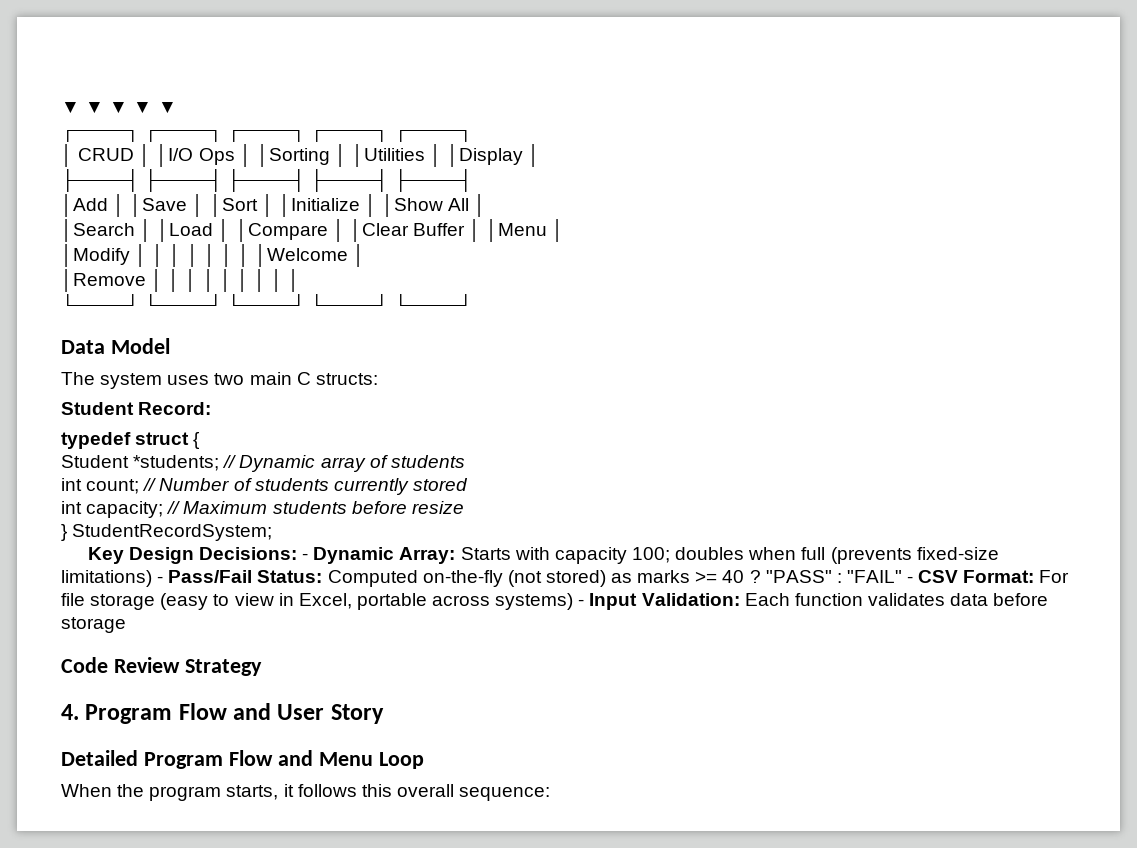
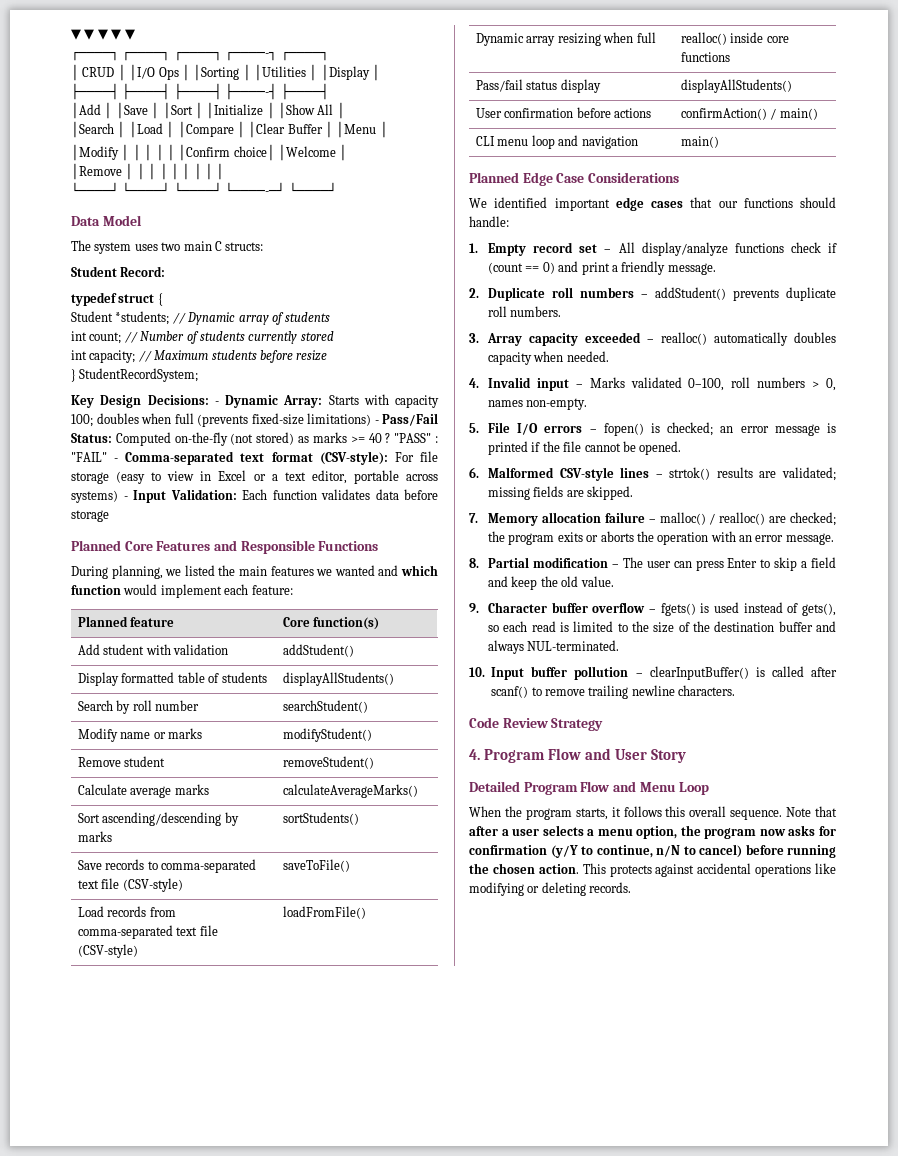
[310,130,389,142] ┌────┐ -> [225,51,278,61] ┌────-┐
[310,169,389,192] ├────┤ -> [225,83,278,100] ├────-┤
[220,244,250,267] │ │ -> [178,144,275,161] │Confirm choice│
[310,294,389,311] └────┘ -> [225,182,286,195] └────-─┘
[918,570,1035,583] CSV Format: -> [125,451,388,465] Comma-separated text format (CSV-style):
[298,593,352,609] Excel, -> [218,470,347,484] Excel or a text editor,
(126, 625) none -> [71,540,379,554] [71,565,438,579] [71,584,293,598] [78,616,175,627] [283,617,380,630] [78,644,229,655] [283,644,355,657] [78,672,267,686] [283,672,395,686] [78,700,200,714] [283,700,369,713] [78,728,203,742] [283,728,373,742] [78,756,166,767] [283,756,375,769] [78,784,209,798] [283,784,419,798] [78,812,239,826] [78,831,113,842] [283,812,360,825] [78,859,257,873] [78,878,183,892] [283,859,351,872] [78,906,176,917] [78,925,218,939] [78,944,139,958] [283,906,367,919] [476,32,656,46] [681,32,789,45] [681,52,731,62] [476,79,601,93] [681,79,793,93] [476,107,652,118] [681,108,818,120] [476,135,638,149] [681,136,720,148] [469,172,679,186] [469,197,836,211] [469,216,509,227] [469,242,837,256] [488,261,716,275] [469,287,836,301] [488,306,562,317] [469,332,836,346] [488,351,609,365] [469,377,836,391] [488,398,588,410] [469,422,836,436] [488,441,682,455] [469,467,836,481] [488,486,634,500] [469,512,836,526] [488,531,834,545] [469,557,836,571] [488,576,614,590] [469,602,836,616] [488,621,836,633] [488,640,620,654] [469,666,837,680] [491,685,736,699] // Planned Core Features and Responsible Functions // During planning, we listed the main features we wanted and which function would implement each feature: // Planned feature | Core function(s) // Add student with validation | addStudent() // Display formatted table of students | displayAllStudents() // Search by roll number | searchStudent() // Modify name or marks | modifyStudent() // Remove student | removeStudent() // Calculate average marks | calculateAverageMarks() // Sort ascending/descending by marks | sortStudents() // Save records to comma-separated text file (CSV-style) | saveToFile() // Load records from comma-separated text file (CSV-style) | loadFromFile() // Dynamic array resizing when full | realloc() inside core functions // Pass/fail status display | displayAllStudents() // User confirmation before actions | confirmAction() / main() // CLI menu loop and navigation | main() // Planned Edge Case Considerations // We identified important edge cases that our functions should handle: // 1. Empty record set – All display/analyze functions check if (count == 0) and print a friendly message. // 2. Duplicate roll numbers – addStudent() prevents duplicate roll numbers. // 3. Array capacity exceeded – realloc() automatically doubles capacity when needed. // 4. Invalid input – Marks validated 0–100, roll numbers > 0, names non-empty. // 5. File I/O errors – fopen() is checked; an error message is printed if the file cannot be opened. // 6. Malformed CSV-style lines – strtok() results are validated; missing fields are skipped. // 7. Memory allocation failure – malloc() / realloc() are checked; the program exits or aborts the operation with an error message. // 8. Partial modification – The user can press Enter to skip a field and keep the old value. // 9. Character buffer overflow – fgets() is used instead of gets(), so each read is limited to the size of the destination buffer and always NUL-terminated. // 10. Input buffer pollution – clearInputBuffer() is called after scanf() to remove trailing newline characters.
[459,787,551,801] sequence: -> [730,806,837,820] [469,825,836,839] [469,844,836,858] [469,863,836,877] [469,882,632,896] sequence. Note that after a user selects a menu option, the program now asks for confirmation (y/Y to continue, n/N to cancel) before running the chosen action. This protects against accidental operations like modifying or deleting records.

